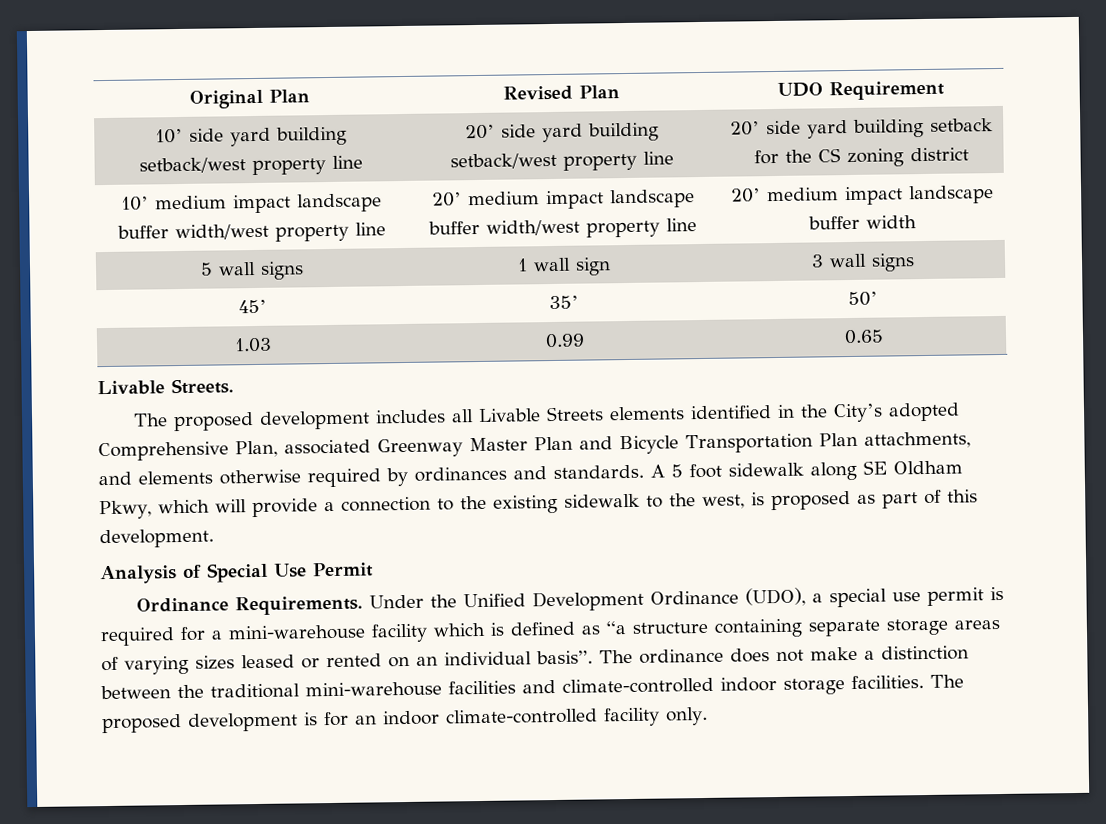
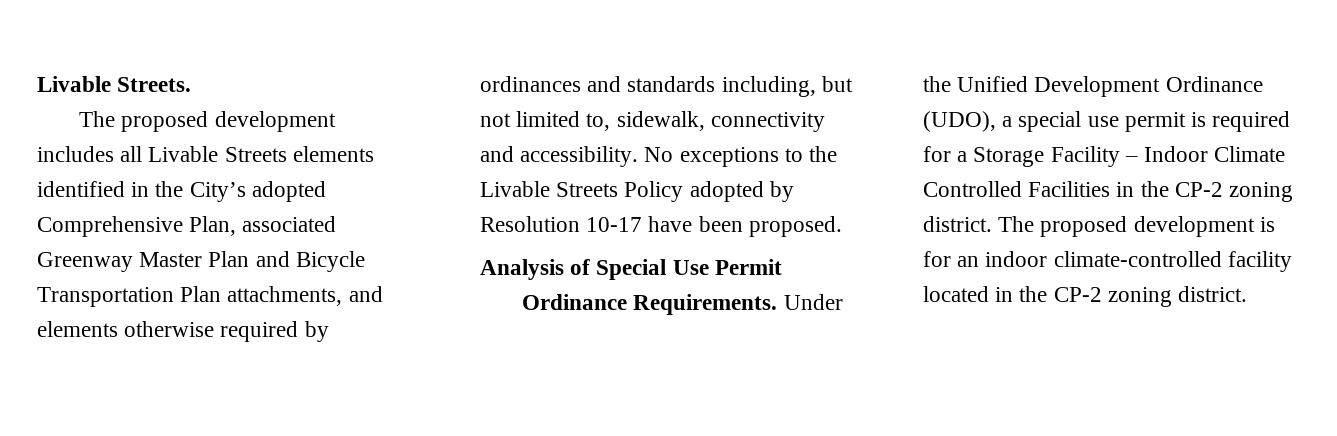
[189,89,310,109] [502,85,620,101] [776,80,945,101] [154,126,347,147] [138,155,363,176] [465,122,659,143] [450,151,674,171] [729,118,993,139] [753,147,969,168] [121,193,382,214] [116,222,386,242] [431,189,695,210] [428,218,697,238] [730,185,994,206] [807,215,917,230] [200,261,304,280] [516,257,611,276] [810,253,915,272] [238,299,267,314] [549,295,579,310] [848,291,878,307] [234,337,272,353] [544,333,585,349] [843,329,884,345] Original Plan | Revised Plan | UDO Requirement // 10’ side yard building setback/west property line | 20’ side yard building setback/west property line | 20’ side yard building setback for the CS zoning district // 10’ medium impact landscape buffer width/west property line | 20’ medium impact landscape buffer width/west property line | 20’ medium impact landscape buffer width // 5 wall signs | 1 wall sign | 3 wall signs // 45’ | 35’ | 50’ // 1.03 | 0.99 | 0.65 // -> (37, 84) none
[553,460,963,481] [99,489,978,520] [99,528,214,549] standards. A 5 foot sidewalk along SE Oldham Pkwy, which will provide a connection to the existing sidewalk to the west, is proposed as part of this development. -> [627,76,853,97] [480,111,825,132] [480,146,838,167] [480,181,794,202] [480,216,842,237] standards including, but not limited to, sidewalk, connectivity and accessibility. No exceptions to the Livable Streets Policy adopted by Resolution 10-17 have been proposed.
[228,618,1000,643] [101,645,969,675] [100,675,924,700] mini-warehouse facility which is defined as “a structure containing separate storage areas of varying sizes leased or rented on an individual basis”. The ordinance does not make a distinction between the traditional mini-warehouse facilities and climate-controlled indoor storage facilities. -> [973,146,1286,167] [923,181,1294,202] [923,216,992,232] Storage Facility – Indoor Climate Controlled Facilities in the CP-2 zoning district.
[665,706,708,726] only. -> [923,286,1248,307] located in the CP-2 zoning district.

